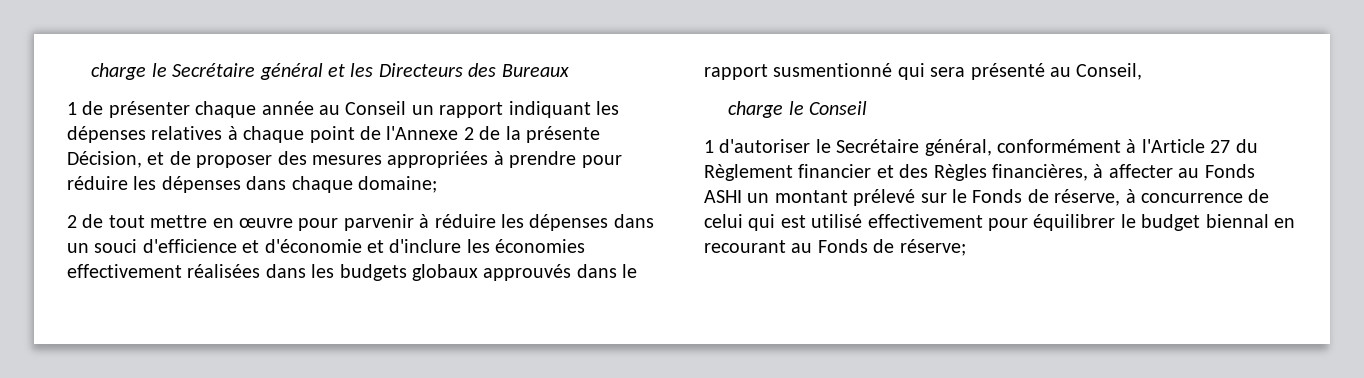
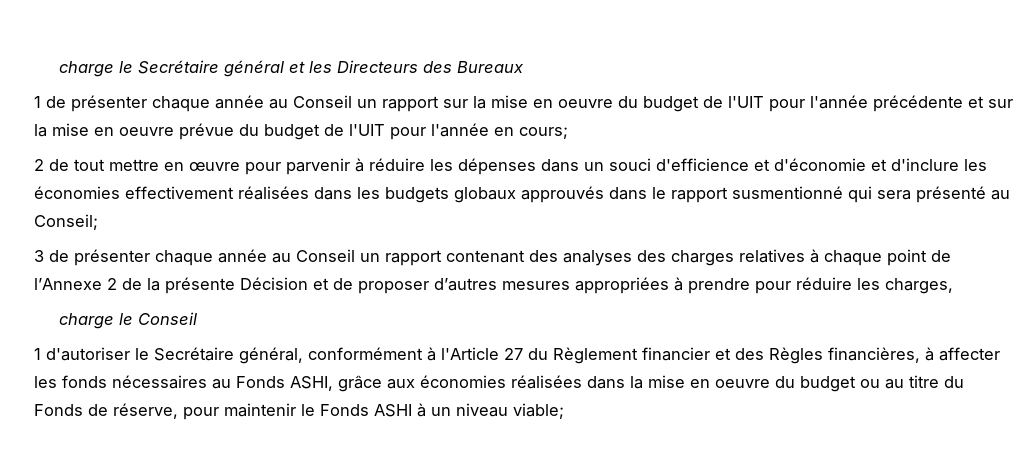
[508,101,619,118] [67,126,600,143] [67,151,622,168] [67,176,437,193] indiquant les dépenses relatives à chaque point de l'Annexe 2 de la présente Décision, et de proposer des mesures appropriées à prendre pour réduire les dépenses dans chaque domaine; -> [443,95,1013,112] [34,123,568,140] sur la mise en oeuvre du budget de l'UIT pour l'année précédente et sur la mise en oeuvre prévue du budget de l'UIT pour l'année en cours;
[1076,63,1143,80] Conseil, -> [34,214,98,230] [34,249,951,266] [34,277,953,294] Conseil; // 3 de présenter chaque année au Conseil un rapport contenant des analyses des charges relatives à chaque point de l’Annexe 2 de la présente Décision et de proposer d’autres mesures appropriées à prendre pour réduire les charges,
[1178,164,1255,178] [704,189,1270,206] [704,214,1295,231] [704,239,966,256] au Fonds ASHI un montant prélevé sur le Fonds de réserve, à concurrence de celui qui est utilisé effectivement pour équilibrer le budget biennal en recourant au Fonds de réserve; -> [34,375,964,392] [34,403,564,420] les fonds nécessaires au Fonds ASHI, grâce aux économies réalisées dans la mise en oeuvre du budget ou au titre du Fonds de réserve, pour maintenir le Fonds ASHI à un niveau viable;

